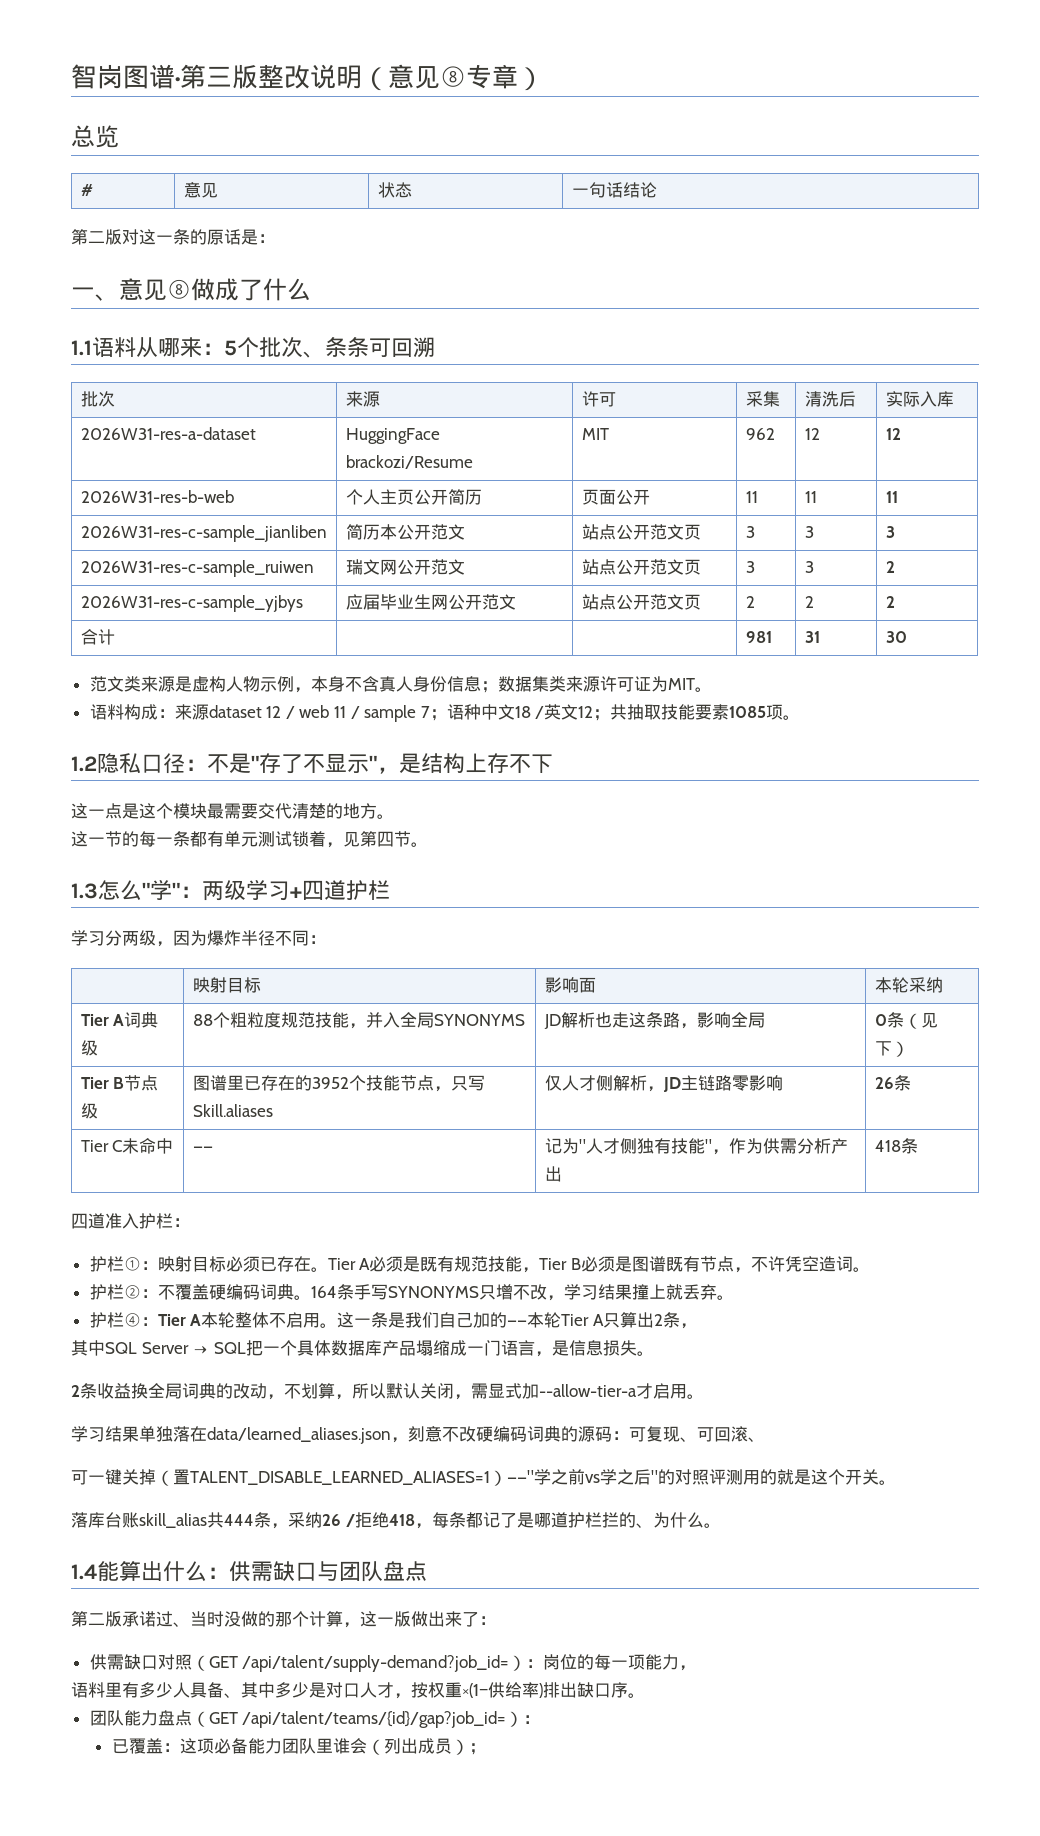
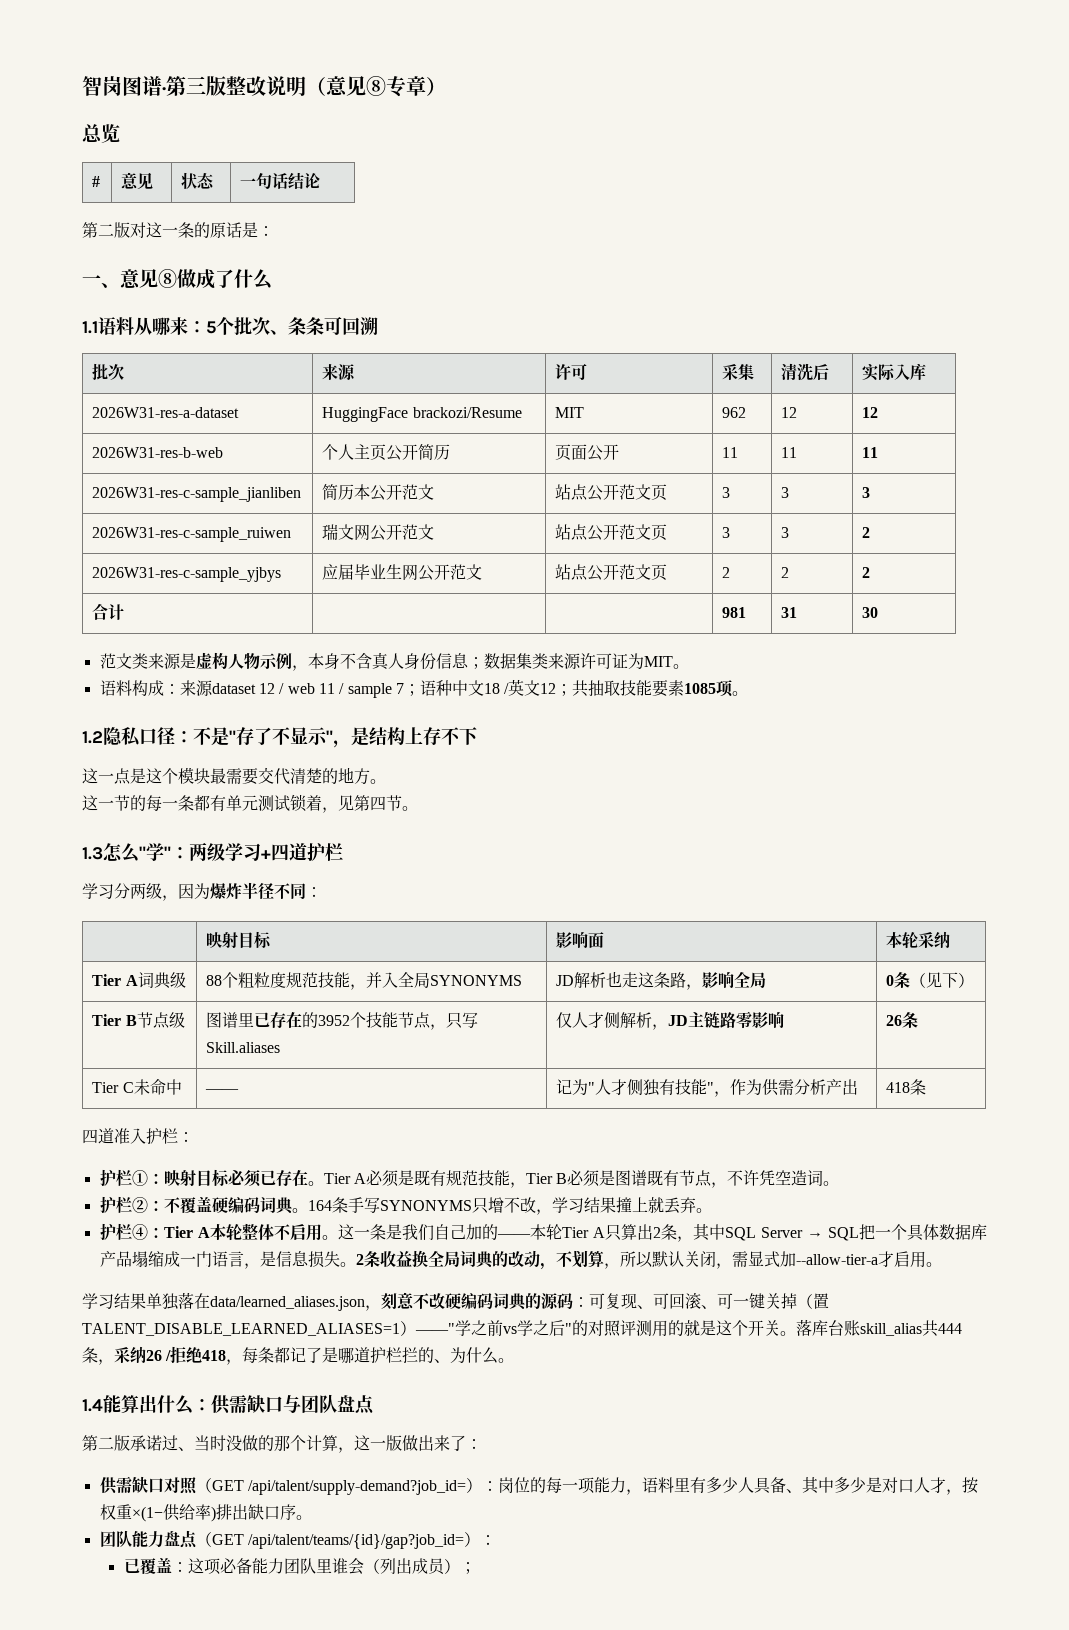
(697, 1326) // -> (693, 1239) none
(654, 1353) // -> (356, 1264) none
(765, 1439) // -> (717, 1307) none
(896, 1482) // -> (796, 1333) none
(697, 1668) // -> (642, 1492) none

